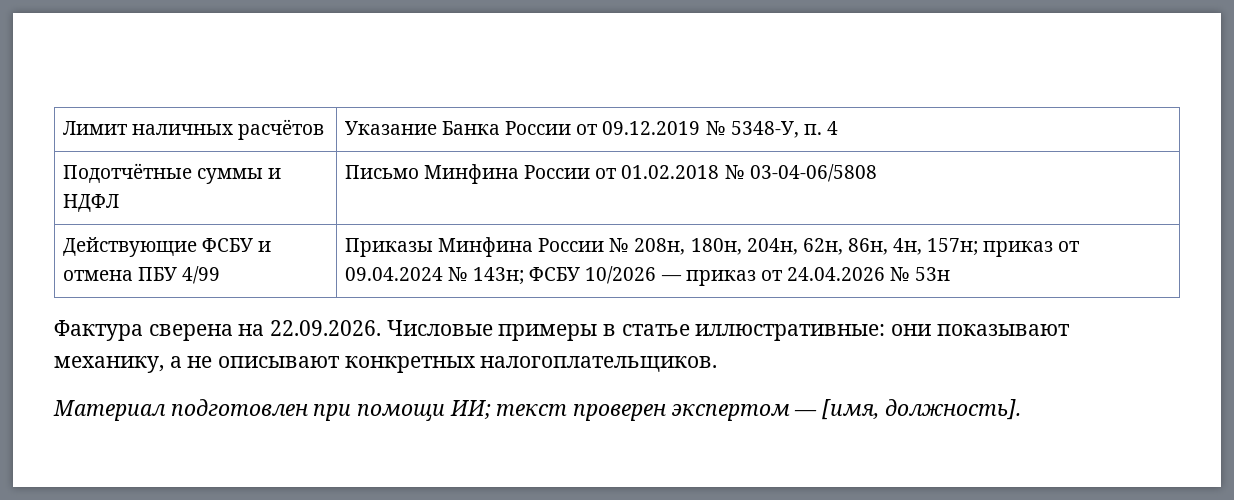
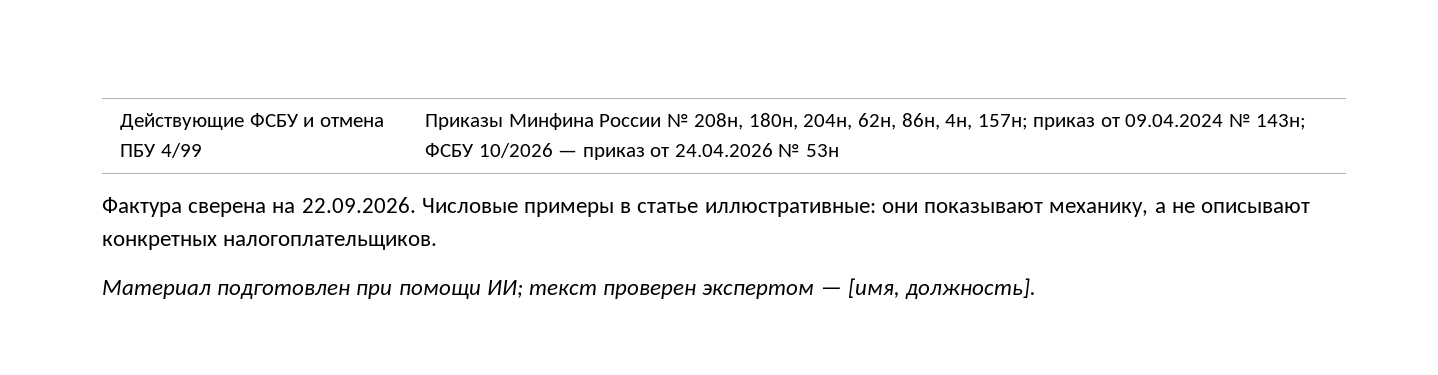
[62,119,325,140] [344,121,838,138] [62,163,282,184] [62,194,119,212] [344,164,877,184] Лимит наличных расчётов | Указание Банка России от 09.12.2019 № 5348-У, п. 4 // Подотчётные суммы и НДФЛ | Письмо Минфина России от 01.02.2018 № 03-04-06/5808 // -> (120, 121) none

